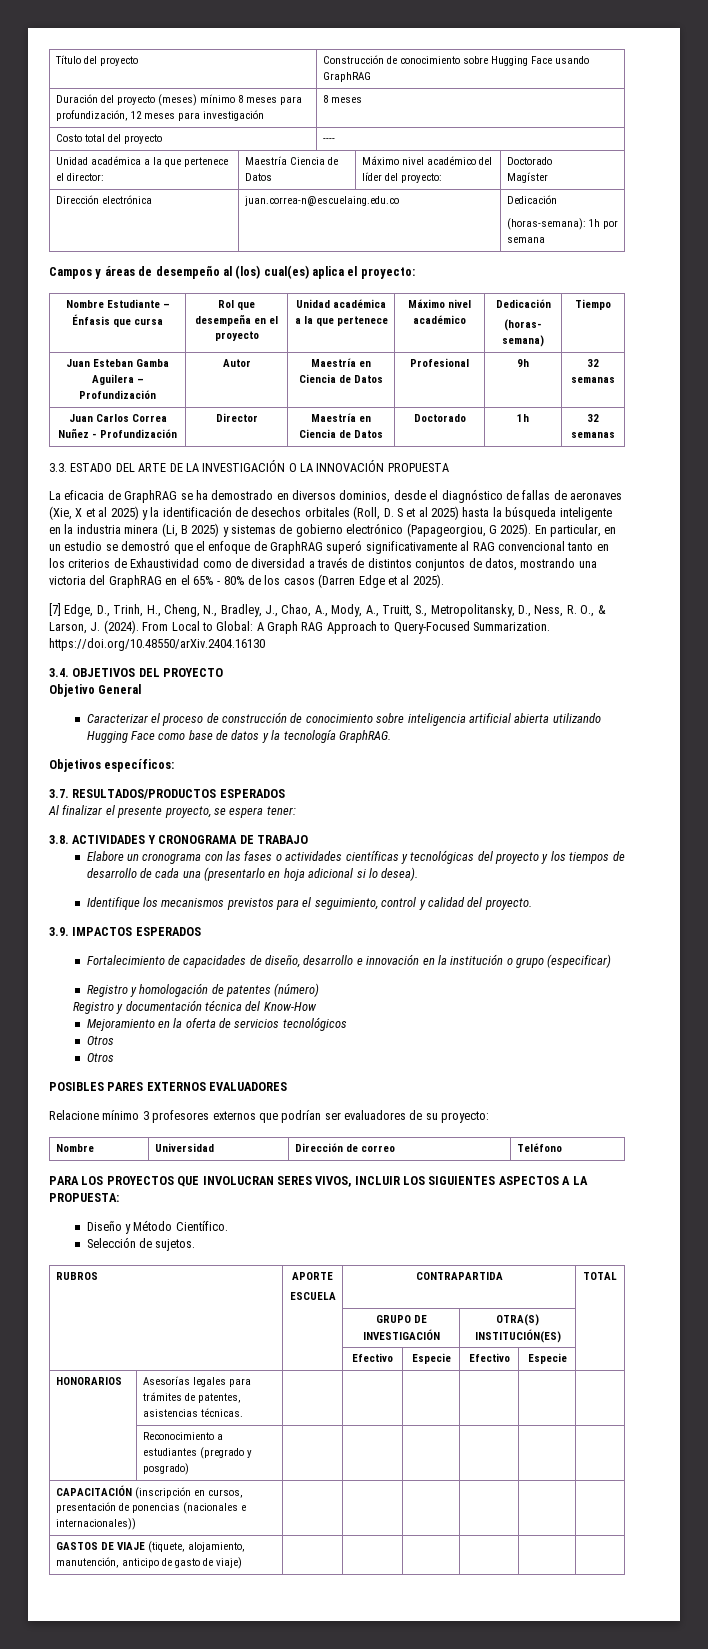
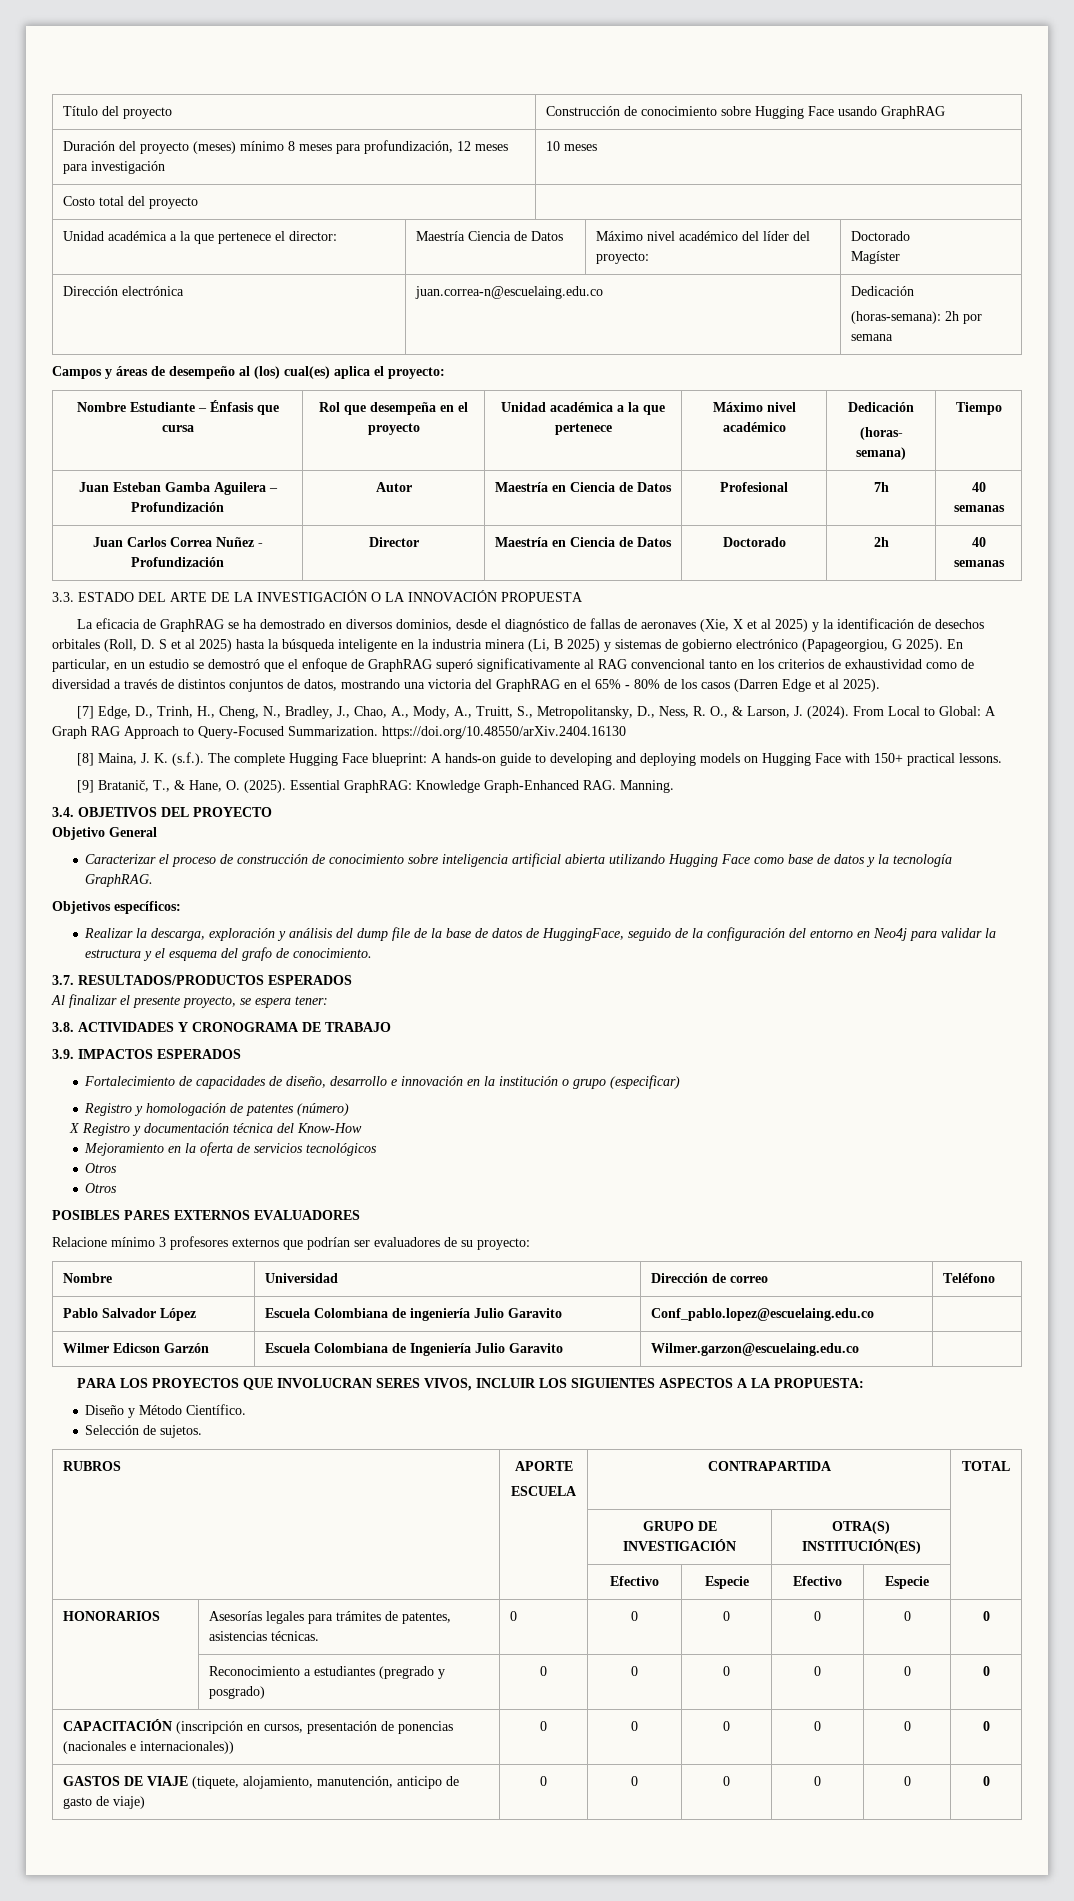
[322,95,328,103] 8 -> [545,141,560,151] 10
[322,138,335,142] ---- -> (198, 203) none
[588,219,600,227] 1h -> [944,311,959,321] 2h
[517,359,529,367] [587,359,599,367] 9h | 32 -> [873,482,889,492] [971,482,986,492] 7h | 40
[517,414,529,422] [587,414,599,422] 1h | 32 -> [873,537,889,547] [971,537,986,547] 2h | 40
[130,558,200,568] Exhaustividad -> [845,659,922,669] exhaustividad
(265, 644) none -> [76,752,1002,766] [76,780,674,793] // [8] Maina, J. K. (s.f.). The complete Hugging Face blueprint: A hands-on guide to developing and deploying models on Hugging Face with 150+ practical lessons. // [9] Bratanič, T., & Hane, O. (2025). Essential GraphRAG: Knowledge Graph-Enhanced RAG. Manning.
(175, 765) none -> [84,927,997,941] [85,947,373,961] // Realizar la descarga, exploración y análisis del dump file de la base de datos de HuggingFace, seguido de la configuración del entorno en Neo4j para validar la estructura y el esquema del grafo de conocimiento.
[86,850,625,864] [86,867,419,881] [86,897,532,910] // Elabore un cronograma con las fases o actividades científicas y tecnológicas del proyecto y los tiempos de desarrollo de cada una (presentarlo en hoja adicional si lo desea). // Identifique los mecanismos previstos para el seguimiento, control y calidad del proyecto. -> (391, 1027) none
(320, 990) none -> [68,1123,79,1133] X
(562, 1147) none -> [62,1308,196,1321] [264,1308,562,1321] [650,1308,874,1321] [62,1343,209,1353] [264,1343,563,1356] [650,1343,859,1356] // Pablo Salvador López | Escuela Colombiana de ingeniería Julio Garavito | Conf_pablo.lopez@escuelaing.edu.co | // Wilmer Edicson Garzón | Escuela Colombiana de Ingeniería Julio Garavito | Wilmer.garzon@escuelaing.edu.co |
(243, 1412) | | | | | -> [509,1611,517,1621] [631,1611,638,1621] [723,1611,730,1621] [814,1611,821,1621] [903,1611,911,1621] [982,1611,990,1621] 0 | 0 | 0 | 0 | 0 | 0
(189, 1469) | | | | | -> [540,1666,547,1676] [631,1666,638,1676] [723,1666,730,1676] [814,1666,821,1676] [903,1666,911,1676] [982,1666,990,1676] 0 | 0 | 0 | 0 | 0 | 0
(136, 1524) | | | | | -> [540,1721,547,1731] [631,1721,638,1731] [723,1721,730,1731] [814,1721,821,1731] [903,1721,911,1731] [982,1721,990,1731] 0 | 0 | 0 | 0 | 0 | 0
(242, 1563) | | | | | -> [540,1776,547,1786] [631,1776,638,1786] [723,1776,730,1786] [814,1776,821,1786] [903,1776,911,1786] [982,1776,990,1786] 0 | 0 | 0 | 0 | 0 | 0

